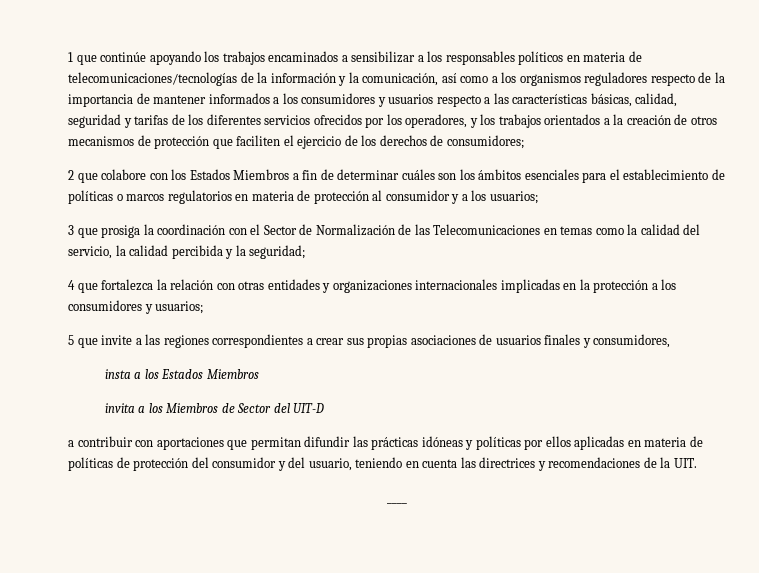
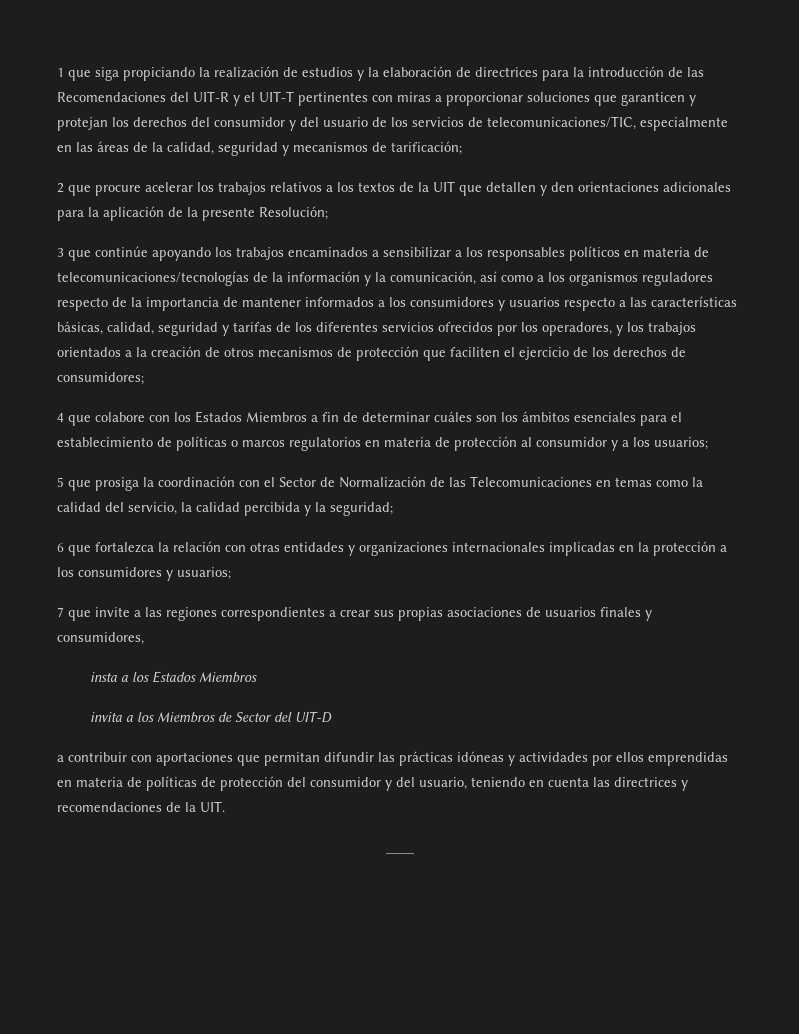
(97, 60) none -> [95,66,704,81] [57,91,696,106] [57,116,728,131] [57,141,462,156] [57,181,731,196] [57,206,328,221] [57,248,91,261] siga propiciando la realización de estudios y la elaboración de directrices para la introducción de las Recomendaciones del UIT-R y el UIT-T pertinentes con miras a proporcionar soluciones que garanticen y protejan los derechos del consumidor y del usuario de los servicios de telecomunicaciones/TIC, especialmente en las áreas de la calidad, seguridad y mecanismos de tarificación; // 2 que procure acelerar los trabajos relativos a los textos de la UIT que detallen y den orientaciones adicionales para la aplicación de la presente Resolución; // 3 que
[68,170,74,180] 2 -> [57,413,64,422] 4
[68,225,74,235] 3 -> [57,477,64,487] 5
[68,280,75,290] 4 -> [57,543,64,552] 6
[68,335,74,345] 5 -> [57,607,64,617] 7
[475,436,521,450] políticas -> [519,752,588,762] actividades
[574,436,625,450] aplicadas -> [648,752,728,766] emprendidas

